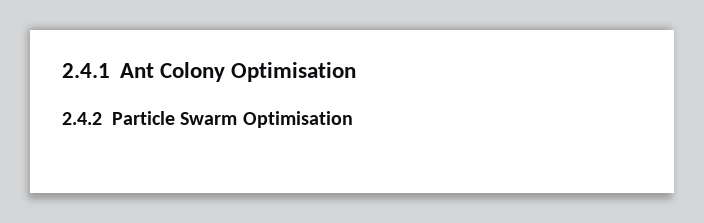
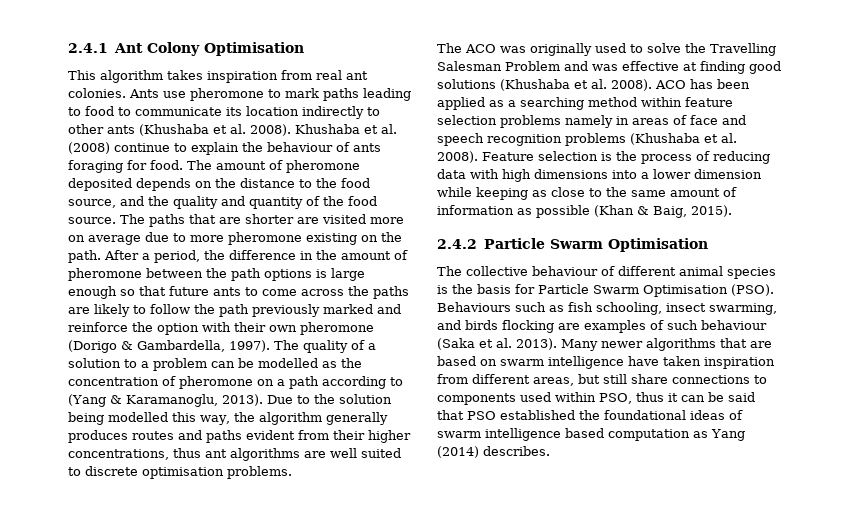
[62,111,353,128] 2.4.2 Particle Swarm Optimisation -> [68,70,368,83] [68,88,411,101] [68,106,380,119] [68,124,397,136] [68,142,381,155] [68,160,360,173] [68,178,370,191] [68,196,377,209] [68,214,404,227] [68,232,402,245] [68,250,408,263] [68,268,365,281] [68,286,409,299] [68,304,401,317] [68,322,374,335] [68,340,376,353] [68,358,362,371] [68,376,403,389] [68,394,392,407] [68,412,388,425] [68,430,411,443] [68,448,401,461] [68,466,292,479] [437,43,776,56] [437,61,781,74] [437,79,750,91] [437,97,733,110] [437,115,746,128] [437,133,737,146] [437,151,770,164] [437,169,762,182] [437,187,737,200] [437,205,732,218] [437,238,708,252] [437,266,776,279] [437,284,774,297] [437,302,777,315] [437,320,767,333] [437,338,772,351] [437,356,775,369] [437,374,767,386] [437,392,755,405] [437,410,743,420] [437,428,745,441] [437,446,550,458] This algorithm takes inspiration from real ant colonies. Ants use pheromone to mark paths leading to food to communicate its location indirectly to other ants (Khushaba et al. 2008). Khushaba et al. (2008) continue to explain the behaviour of ants foraging for food. The amount of pheromone deposited depends on the distance to the food source, and the quality and quantity of the food source. The paths that are shorter are visited more on average due to more pheromone existing on the path. After a period, the difference in the amount of pheromone between the path options is large enough so that future ants to come across the paths are likely to follow the path previously marked and reinforce the option with their own pheromone (Dorigo & Gambardella, 1997). The quality of a solution to a problem can be modelled as the concentration of pheromone on a path according to (Yang & Karamanoglu, 2013). Due to the solution being modelled this way, the algorithm generally produces routes and paths evident from their higher concentrations, thus ant algorithms are well suited to discrete optimisation problems. // The ACO was originally used to solve the Travelling Salesman Problem and was effective at finding good solutions (Khushaba et al. 2008). ACO has been applied as a searching method within feature selection problems namely in areas of face and speech recognition problems (Khushaba et al. 2008). Feature selection is the process of reducing data with high dimensions into a lower dimension while keeping as close to the same amount of information as possible (Khan & Baig, 2015). // 2.4.2 Particle Swarm Optimisation // The collective behaviour of different animal species is the basis for Particle Swarm Optimisation (PSO). Behaviours such as fish schooling, insect swarming, and birds flocking are examples of such behaviour (Saka et al. 2013). Many newer algorithms that are based on swarm intelligence have taken inspiration from different areas, but still share connections to components used within PSO, thus it can be said that PSO established the foundational ideas of swarm intelligence based computation as Yang (2014) describes.

